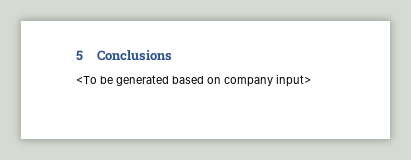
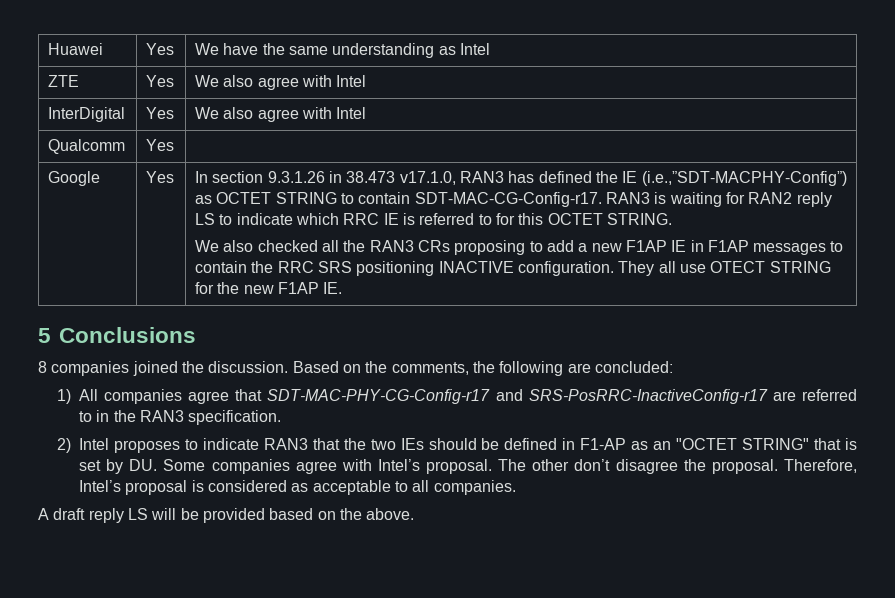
[76,50,172,61] [76,74,311,87] 5 Conclusions // <To be generated based on company input> -> [48,43,104,55] [146,43,175,55] [195,43,490,58] [48,75,80,87] [146,75,175,87] [195,75,367,90] [48,107,126,122] [146,107,175,119] [195,107,367,122] [48,139,126,154] [146,139,175,151] [48,171,101,186] [146,171,175,183] [195,171,847,186] [195,192,832,207] [195,213,672,225] [195,240,844,255] [195,261,831,276] [195,282,343,294] [38,327,196,343] [38,361,673,376] [56,389,858,404] [78,410,282,425] [56,438,858,453] [78,459,858,474] [78,480,516,495] [38,508,415,523] Huawei | Yes | We have the same understanding as Intel // ZTE | Yes | We also agree with Intel // InterDigital | Yes | We also agree with Intel // Qualcomm | Yes | // Google | Yes | In section 9.3.1.26 in 38.473 v17.1.0, RAN3 has defined the IE (i.e.,”SDT-MACPHY-Config”) as OCTET STRING to contain SDT-MAC-CG-Config-r17. RAN3 is waiting for RAN2 reply LS to indicate which RRC IE is referred to for this OCTET STRING. // We also checked all the RAN3 CRs proposing to add a new F1AP IE in F1AP messages to contain the RRC SRS positioning INACTIVE configuration. They all use OTECT STRING for the new F1AP IE. // 5 Conclusions // 8 companies joined the discussion. Based on the comments, the following are concluded: // 1) All companies agree that SDT-MAC-PHY-CG-Config-r17 and SRS-PosRRC-InactiveConfig-r17 are referred to in the RAN3 specification. // 2) Intel proposes to indicate RAN3 that the two IEs should be defined in F1-AP as an "OCTET STRING" that is set by DU. Some companies agree with Intel’s proposal. The other don’t disagree the proposal. Therefore, Intel’s proposal is considered as acceptable to all companies. // A draft reply LS will be provided based on the above.

